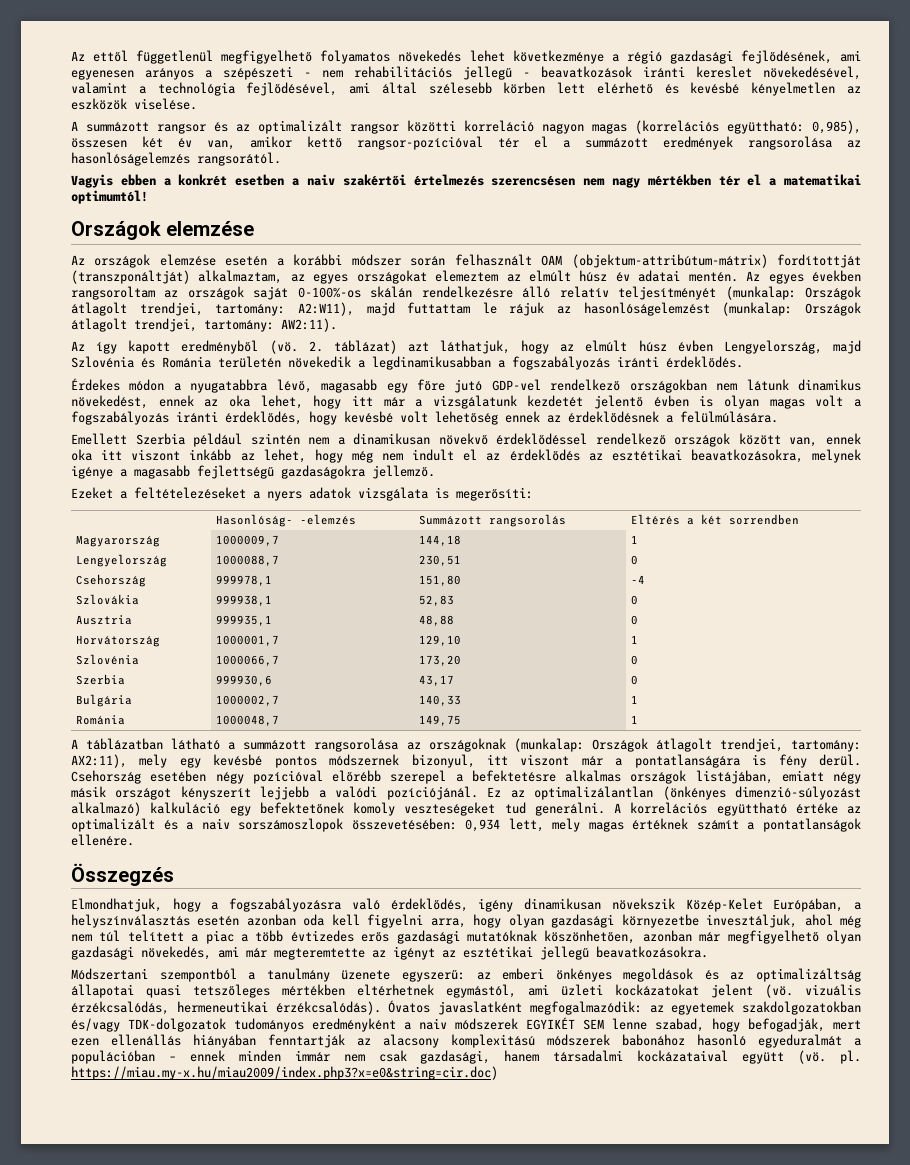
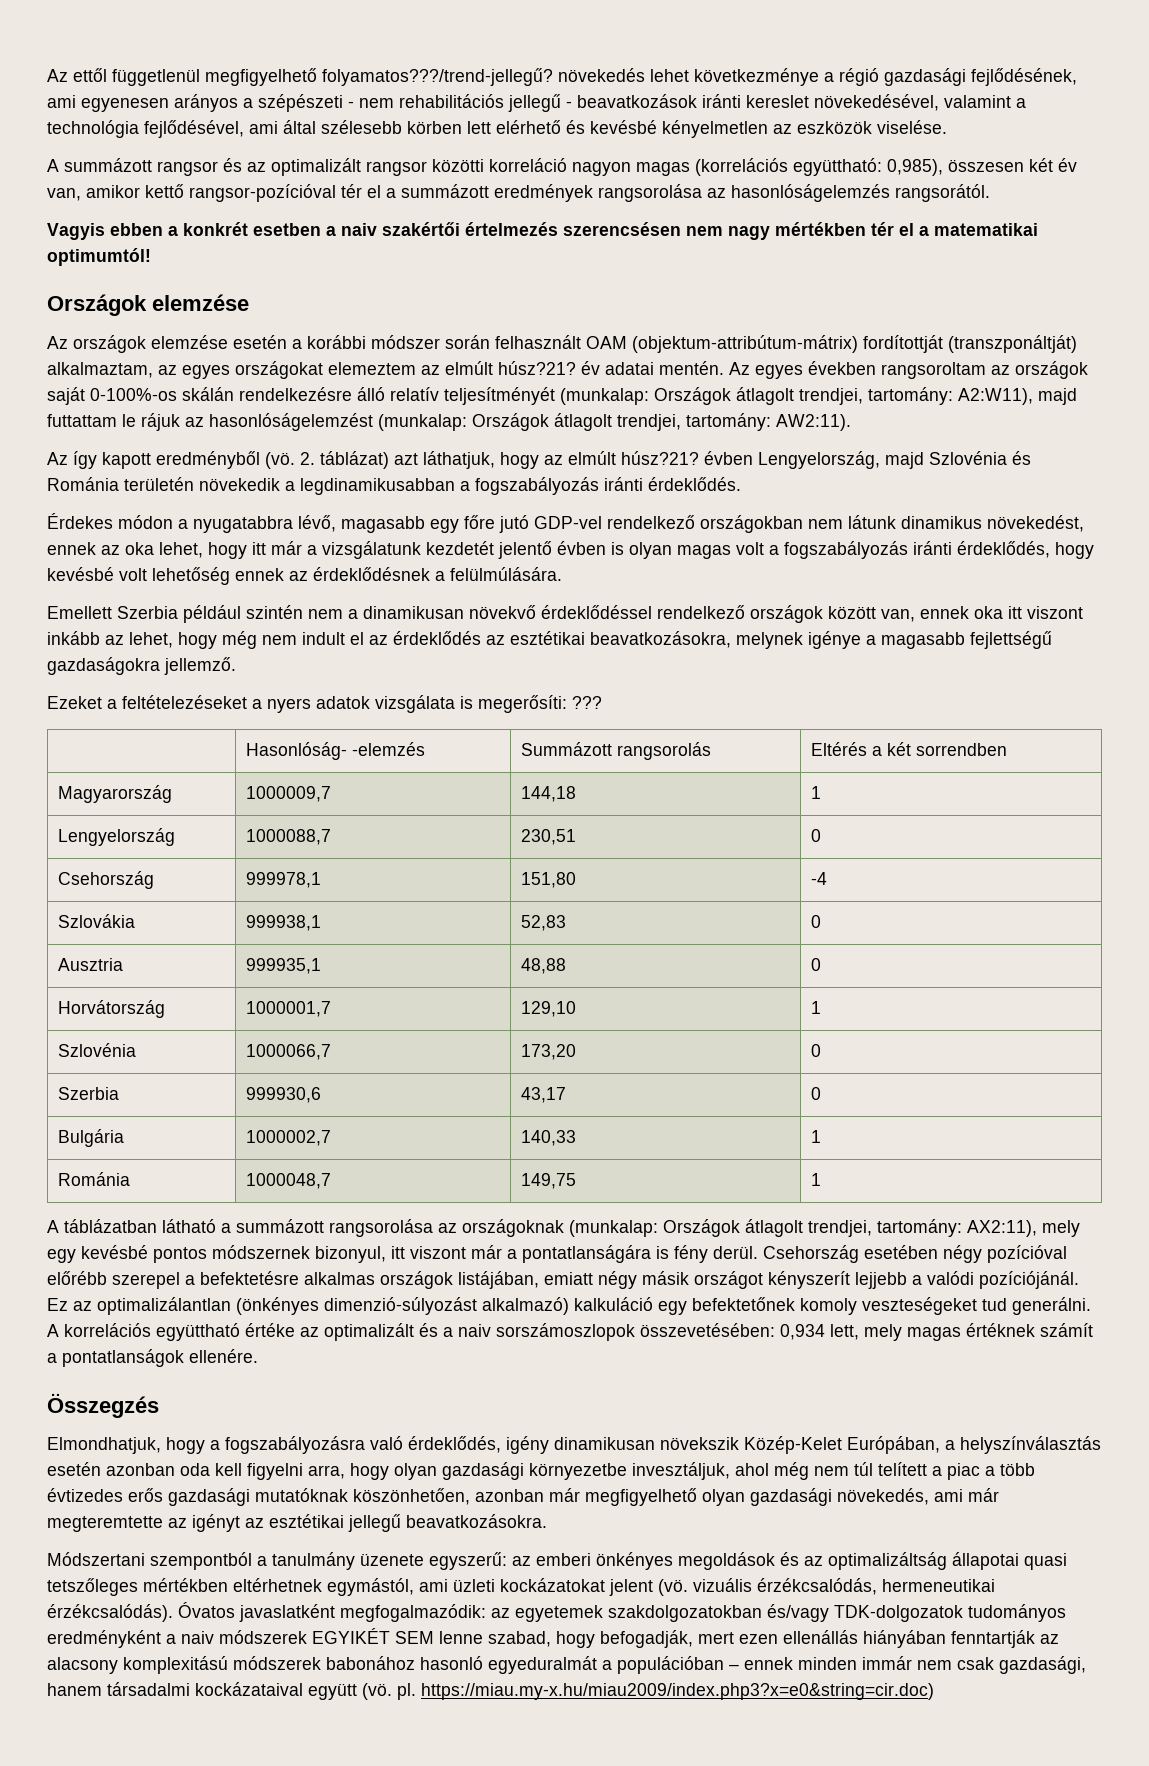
[320,50,391,64] folyamatos -> [322,68,553,86] folyamatos???/trend-jellegű?
[579,270,608,282] húsz -> [498,361,576,375] húsz?21?
[638,340,667,352] húsz -> [621,451,699,465] húsz?21?
(533, 494) none -> [572,696,602,709] ???

